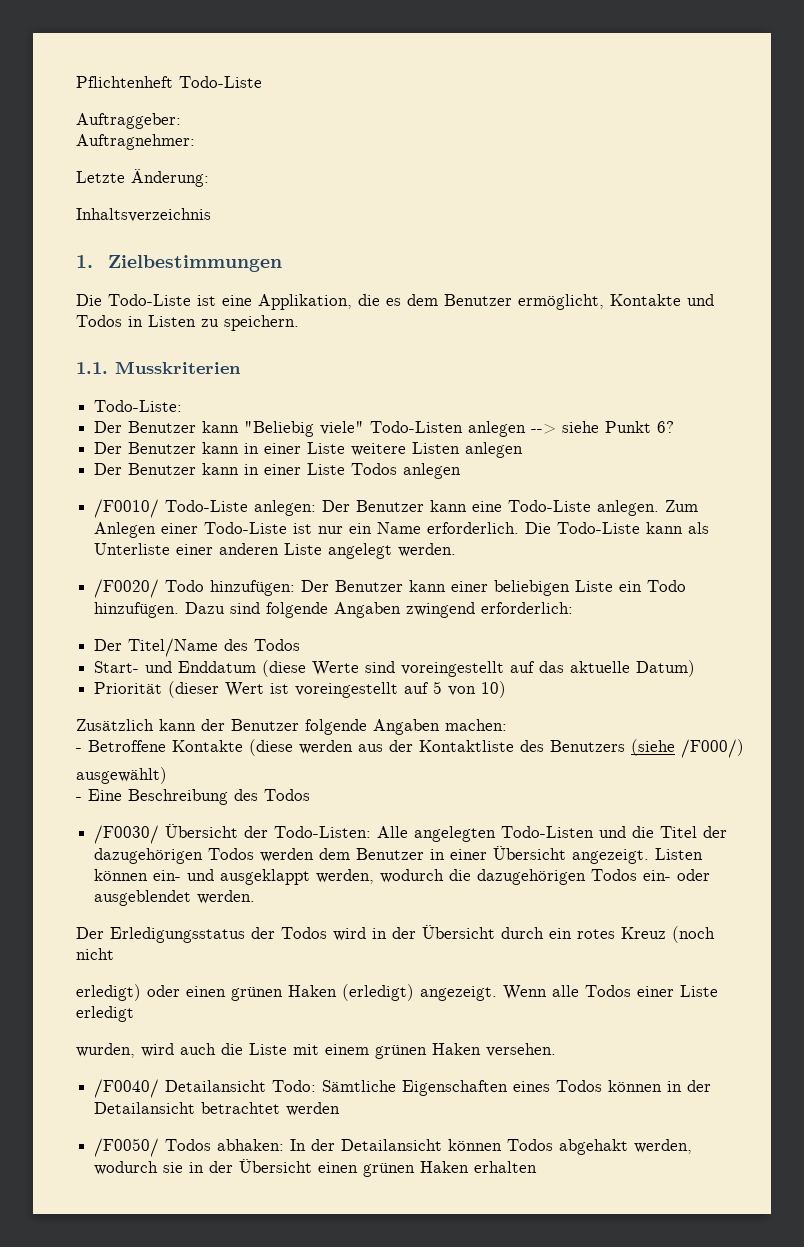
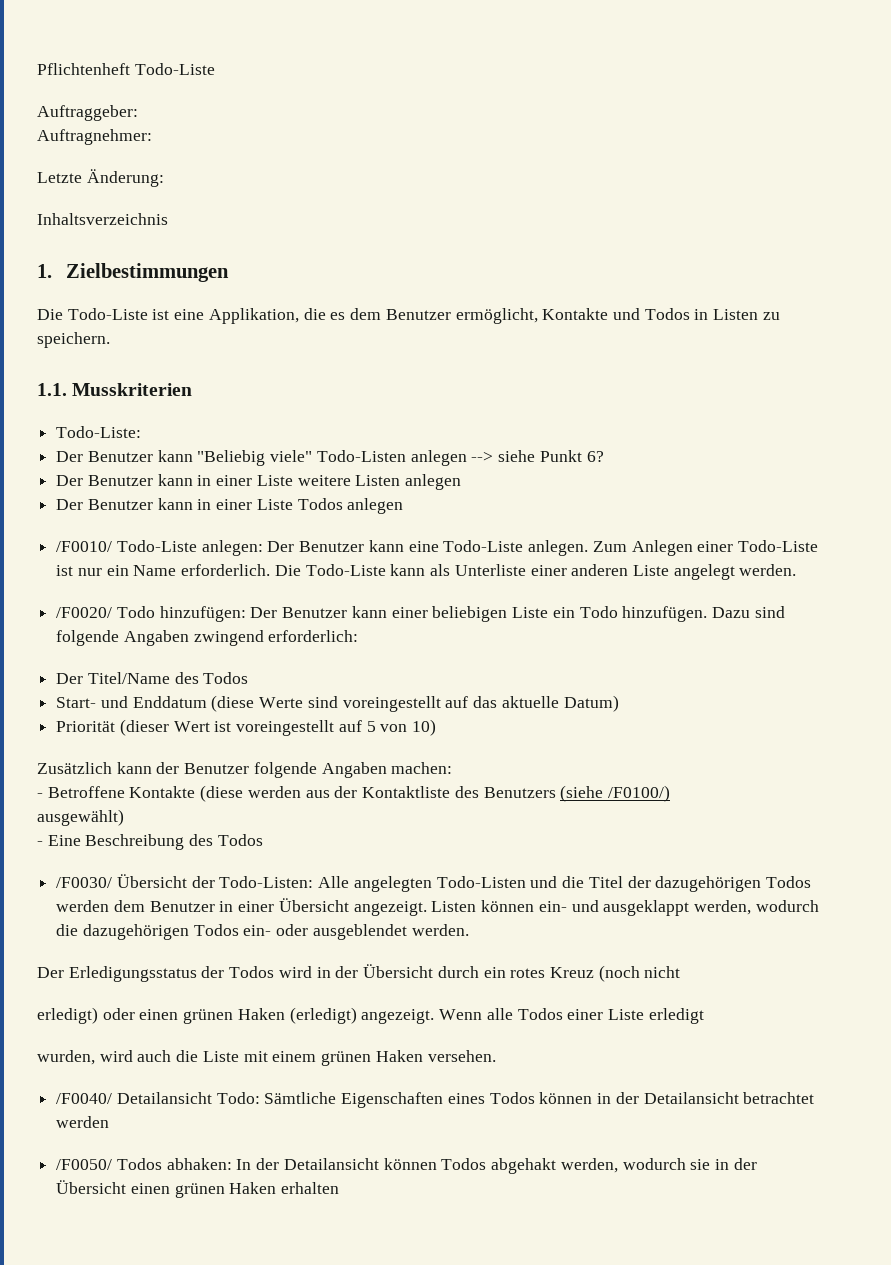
[681,739,744,758] /F000/) -> [607,785,670,802] /F0100/)

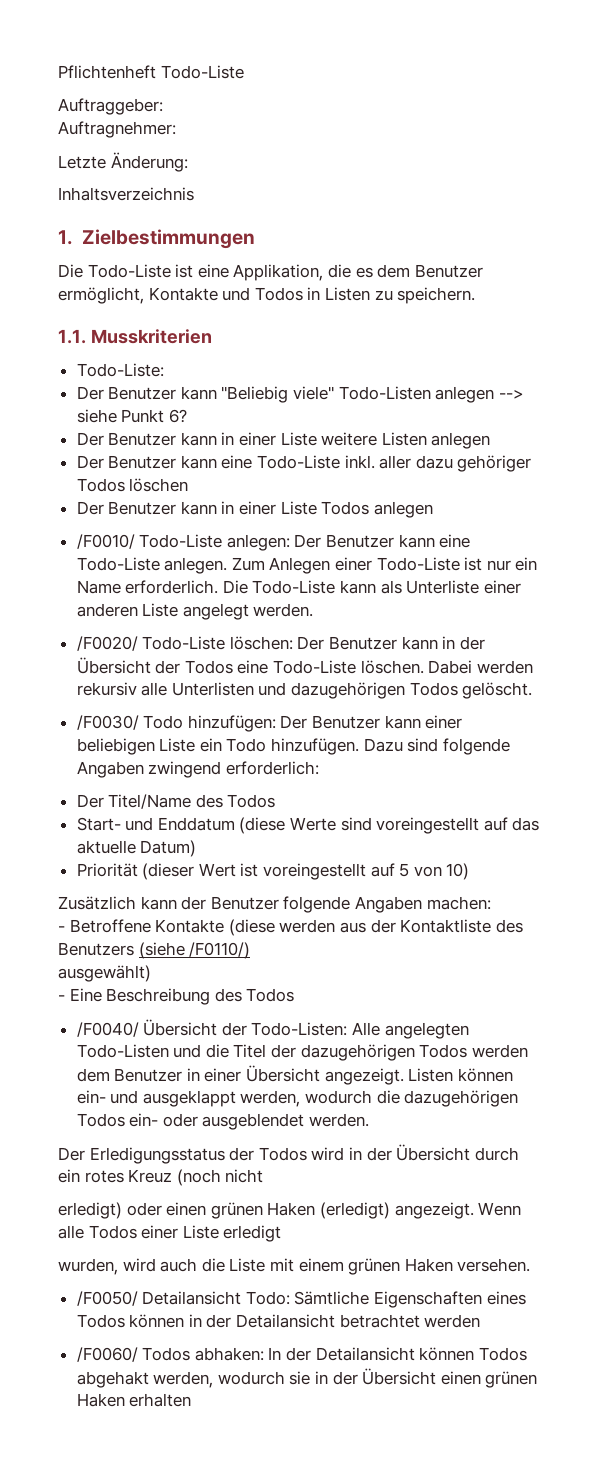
(462, 482) none -> [76,455,532,472] [76,478,189,492] // Der Benutzer kann eine Todo-Liste inkl. aller dazu gehöriger Todos löschen
(113, 612) none -> [142,636,485,650] [76,657,533,674] [76,682,533,699] [76,715,139,730] Todo-Liste löschen: Der Benutzer kann in der Übersicht der Todos eine Todo-Liste löschen. Dabei werden rekursiv alle Unterlisten und dazugehörigen Todos gelöscht. // /F0030/
[607,785,670,802] /F0100/) -> [189,942,251,959] /F0110/)
[56,877,113,888] /F0030/ -> [76,1022,139,1037] /F0040/
[56,1093,113,1104] /F0040/ -> [76,1291,138,1306] /F0050/
[56,1159,113,1170] /F0050/ -> [76,1347,138,1362] /F0060/

